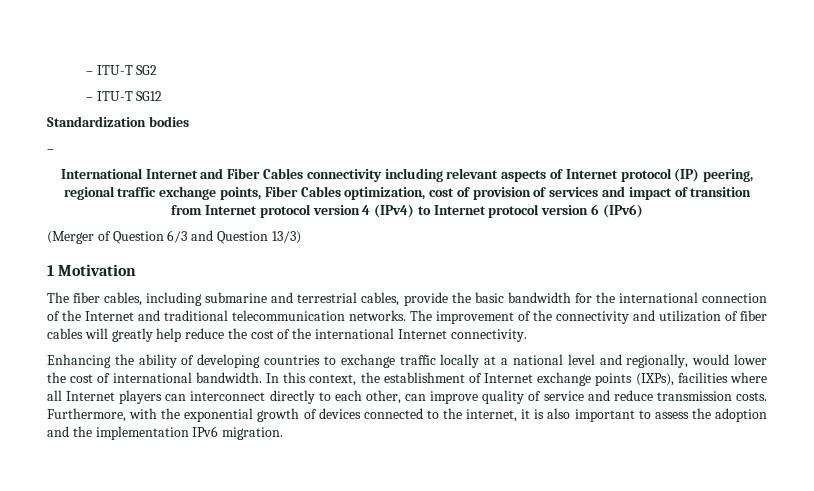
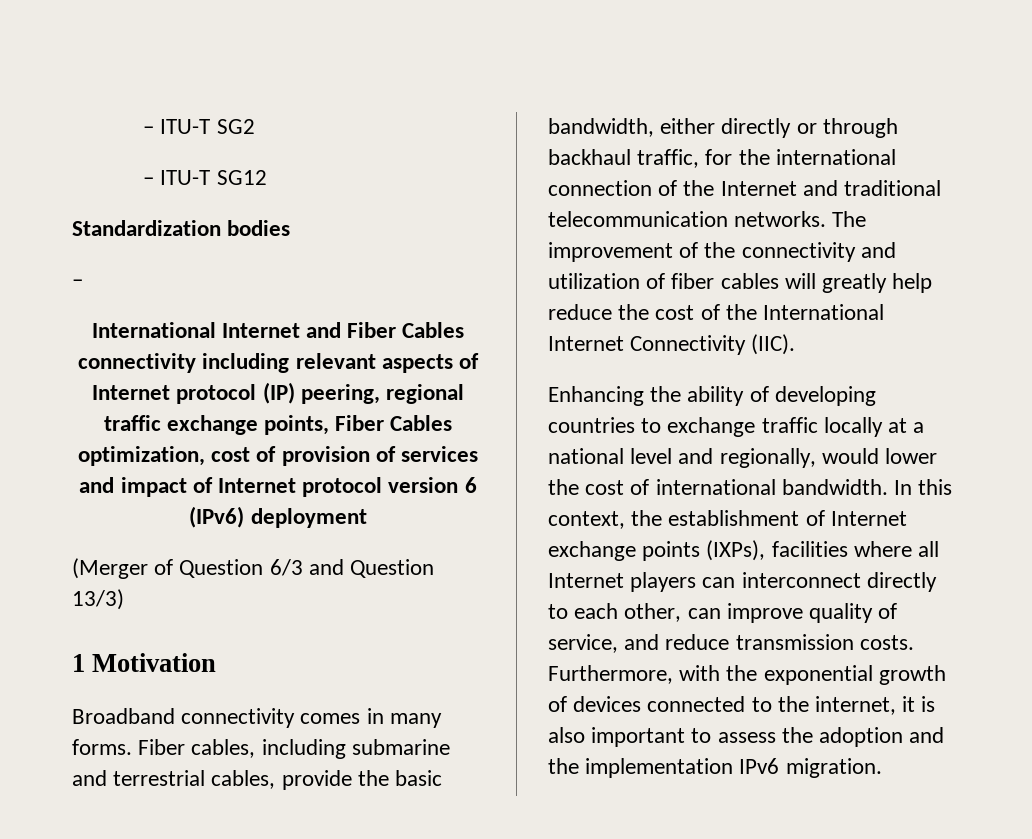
[690,187,752,197] [171,204,431,218] transition from Internet protocol version 4 (IPv4) to -> (213, 485) none
(643, 211) none -> [250,508,367,528] deployment
[47,292,101,303] The fiber -> [72,708,442,728] [72,739,186,755] Broadband connectivity comes in many forms. Fiber
[507,292,571,303] bandwidth -> [548,118,898,138] [548,149,700,168] bandwidth, either directly or through backhaul traffic,
[315,328,527,342] international Internet connectivity. -> [763,304,885,320] [548,334,796,355] International Internet Connectivity (IIC).
[543,391,584,401] service -> [548,634,618,653] service,

